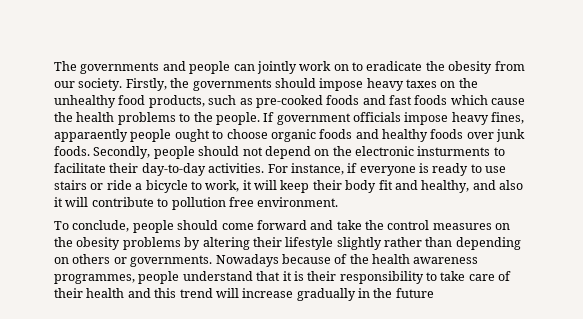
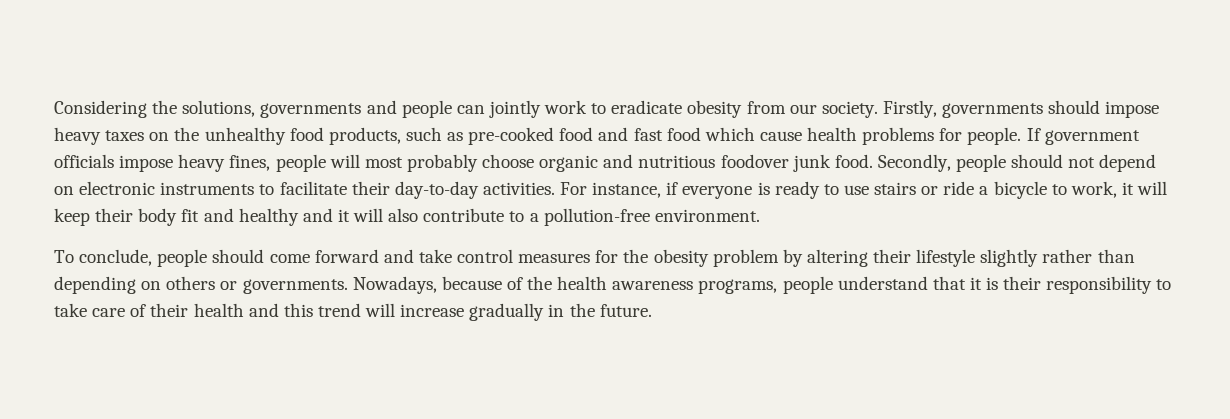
[54,61,77,71] The -> [54,100,256,118] Considering the solutions,
[333,64,349,71] on -> (588, 107) none
[425,61,445,71] the -> (683, 107) none
[170,78,190,88] the -> (937, 109) none
[326,95,360,105] foods -> [559,127,594,141] food
[414,95,448,105] foods -> [666,127,701,141] food
[54,112,73,122] the -> (802, 136) none
[179,112,213,122] to the -> [939,128,963,141] for
[54,129,526,142] [54,146,90,156] apparaently people ought to choose organic foods and healthy foods over junk foods. -> [275,154,873,172] people will most probably choose organic and nutritious foodover junk food.
[332,146,491,156] the electronic insturments -> [79,181,255,195] electronic instruments
[421,180,523,193] [54,197,89,207] healthy, and also it will -> [238,208,419,226] healthy and it will also
[171,197,254,210] pollution free -> [529,208,650,226] a pollution-free
[365,220,384,230] the -> (452, 256) none
[495,223,511,230] [54,237,181,250] on the obesity problems -> [595,249,779,267] for the obesity problem
[215,254,279,267] Nowadays -> [352,276,437,294] Nowadays,
[54,274,135,284] programmes, -> [698,279,778,294] programs,
[395,288,434,298] future -> [599,304,652,317] future.

